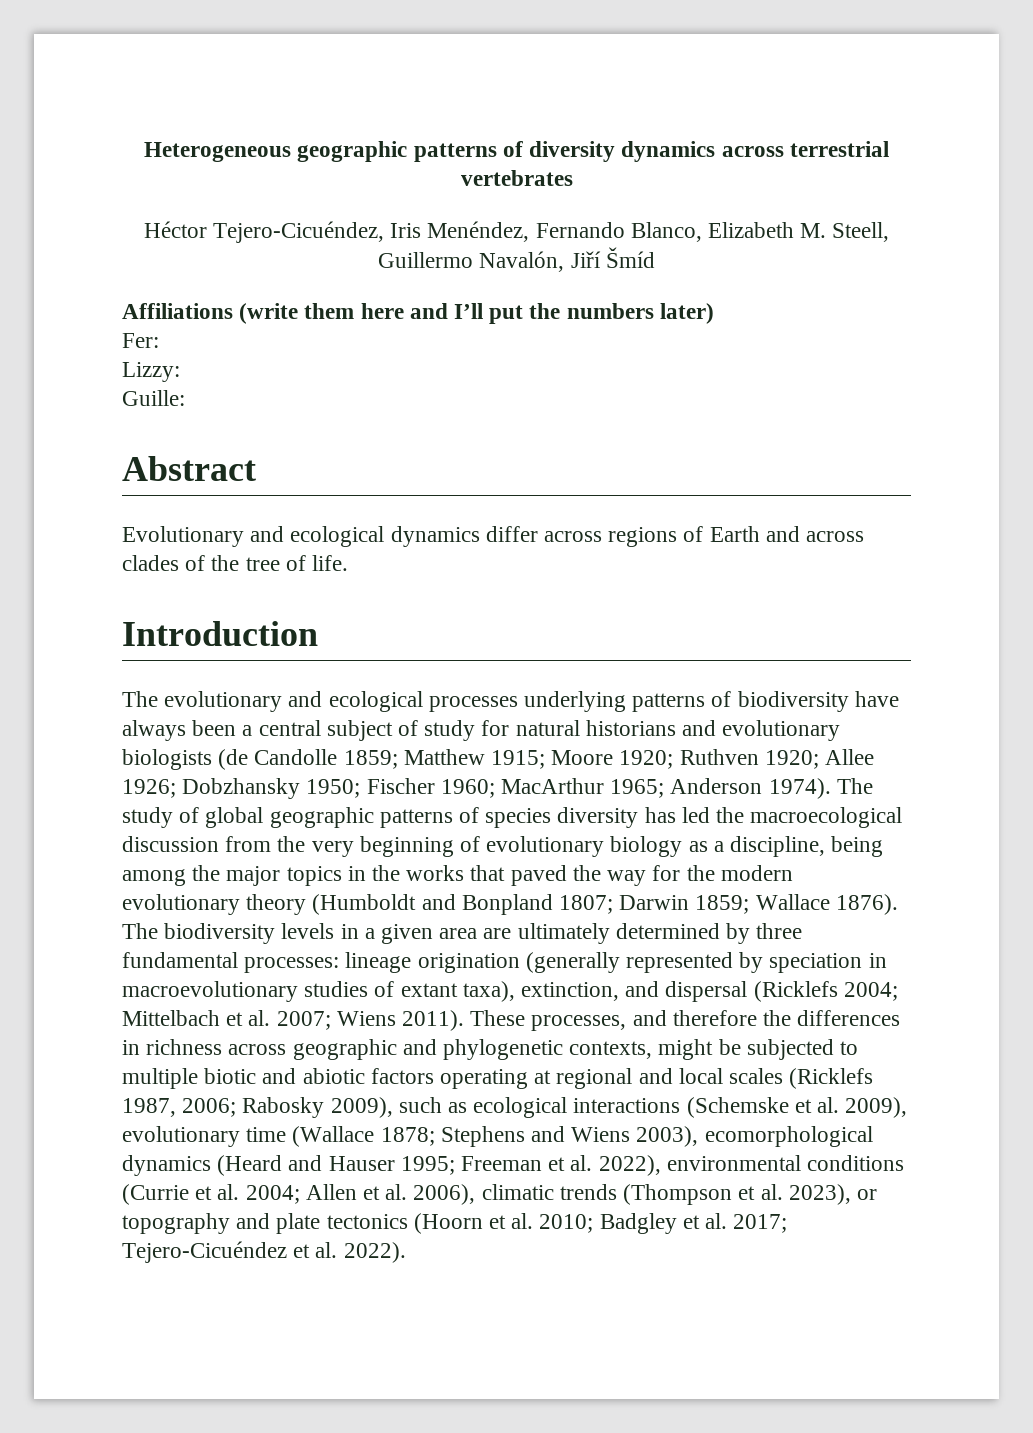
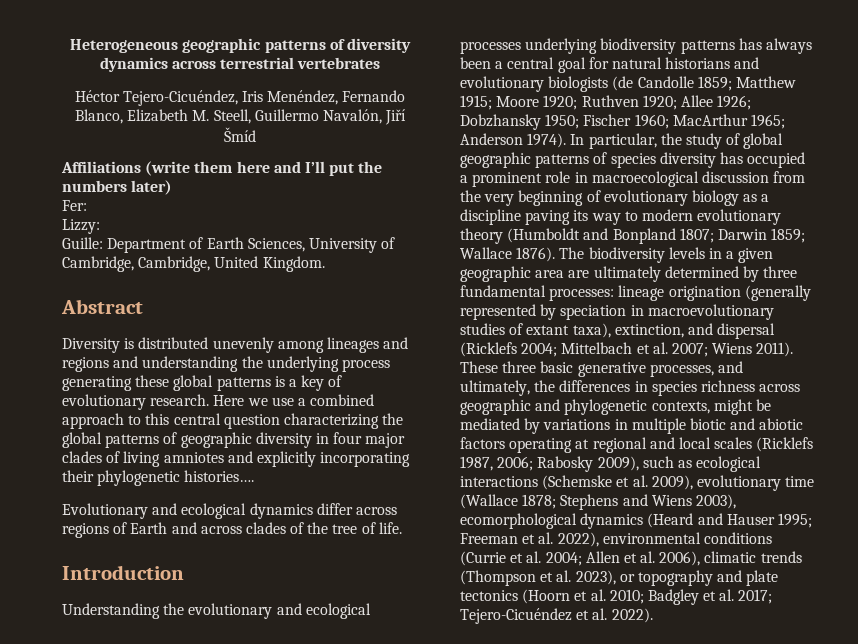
[122,456,256,481] // Abstract -> [107,237,396,253] [62,256,325,272] [61,299,143,314] [62,337,409,353] [62,356,390,372] [62,375,343,391] [62,394,375,410] [62,413,404,429] [62,432,406,448] [62,451,411,467] [62,470,255,486] Department of Earth Sciences, University of Cambridge, Cambridge, United Kingdom. // Abstract // Diversity is distributed unevenly among lineages and regions and understanding the underlying process generating these global patterns is a key of evolutionary research. Here we use a combined approach to this central question characterizing the global patterns of geographic diversity in four major clades of living amniotes and explicitly incorporating their phylogenetic histories….
[122,691,158,707] The -> [62,603,185,619] Understanding the
[632,691,899,712] patterns of biodiversity have -> [600,38,762,54] biodiversity patterns has
[326,720,476,741] subject of study -> [557,57,586,73] goal
[836,778,873,794] The -> [570,133,682,149] In particular, the
[681,807,745,823] led the -> [747,152,806,168] [460,171,588,187] occupied a prominent role in
[730,836,884,857] [122,865,715,886] discipline, being among the major topics in the works that paved the way for the -> [460,209,638,225] discipline paving its way to
(434, 934) none -> [460,266,531,282] geographic
(526, 1018) none -> [502,361,646,377] three basic generative
[672,1010,757,1026] therefore -> [460,380,530,396] ultimately,
(140, 1047) none -> [651,381,697,396] species
[746,1039,859,1060] subjected to -> [460,418,628,434] mediated by variations in

